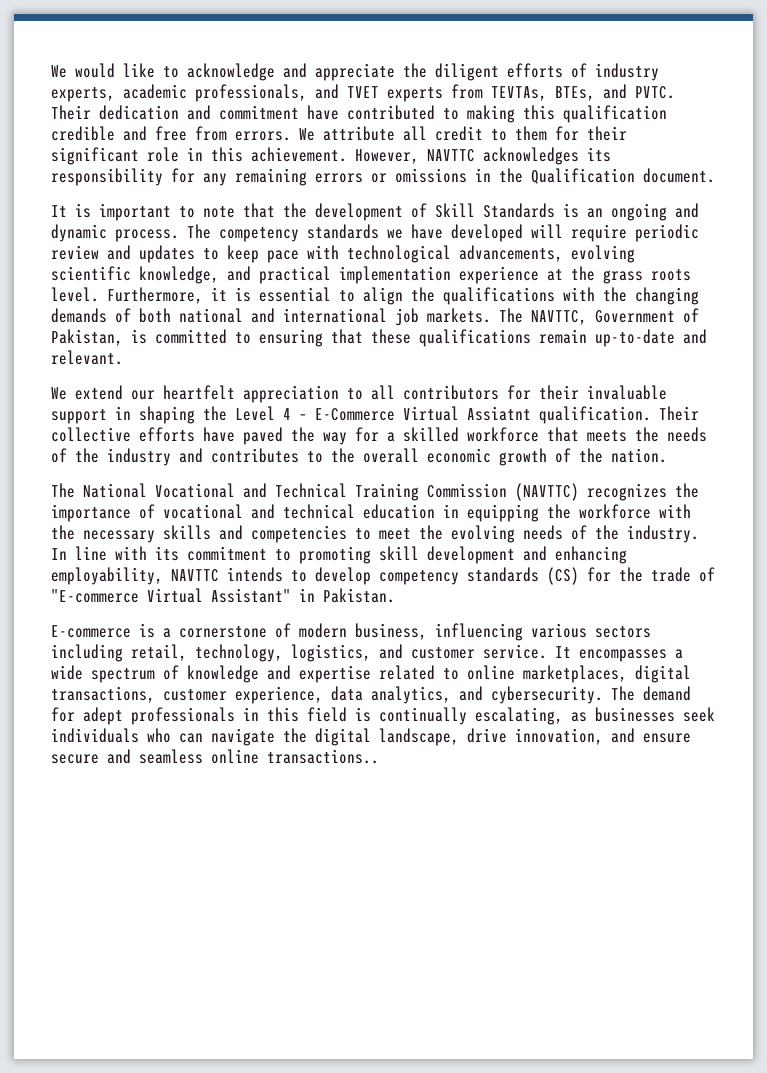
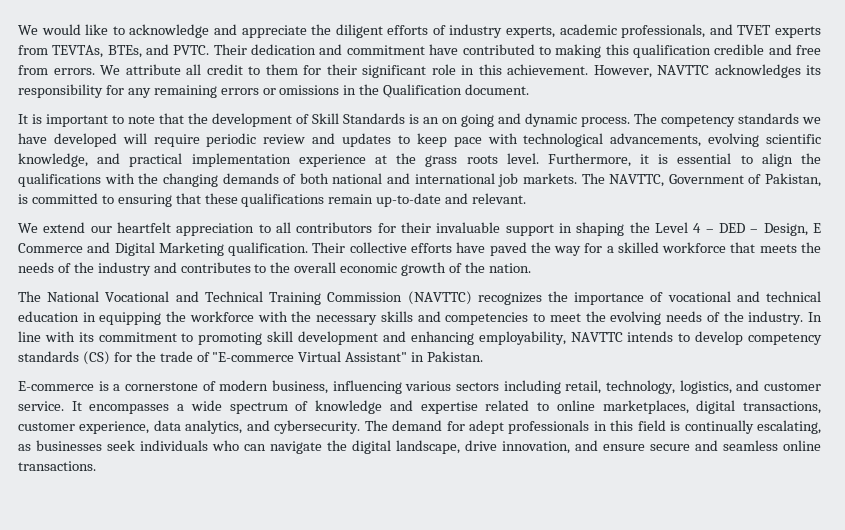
[611,203,667,221] ongoing -> [442,114,494,127] on going
[315,406,531,421] E-Commerce Virtual Assiatnt -> [719,223,822,236] [18,242,224,256] DED – Design, E Commerce and Digital Marketing
[267,749,379,764] transactions.. -> [18,461,96,471] transactions.

